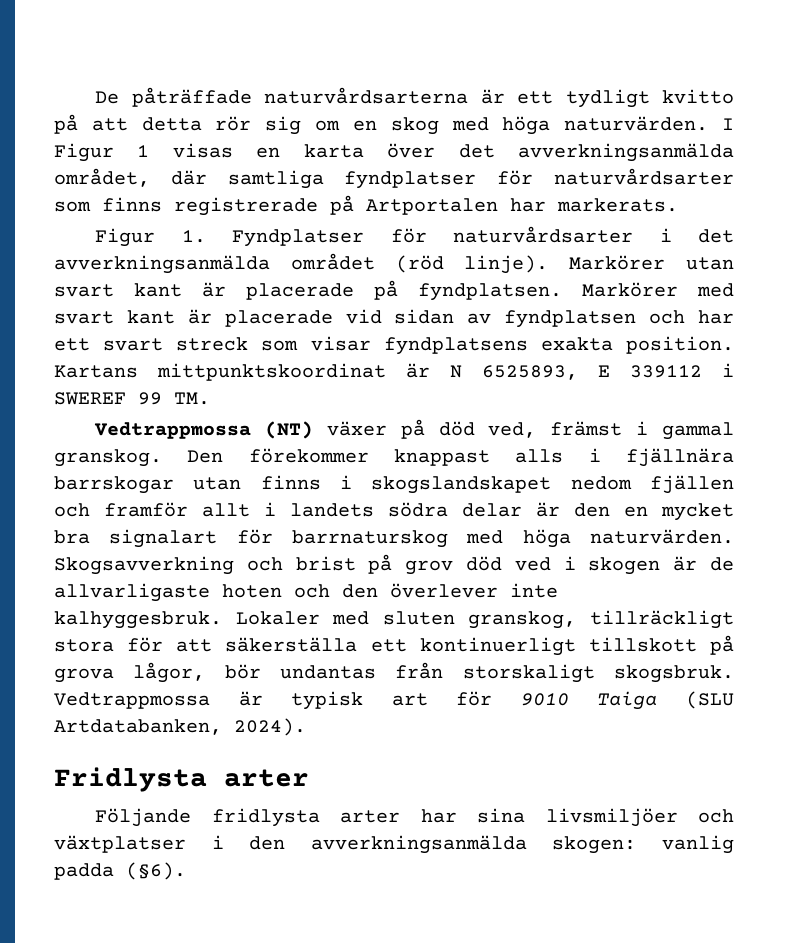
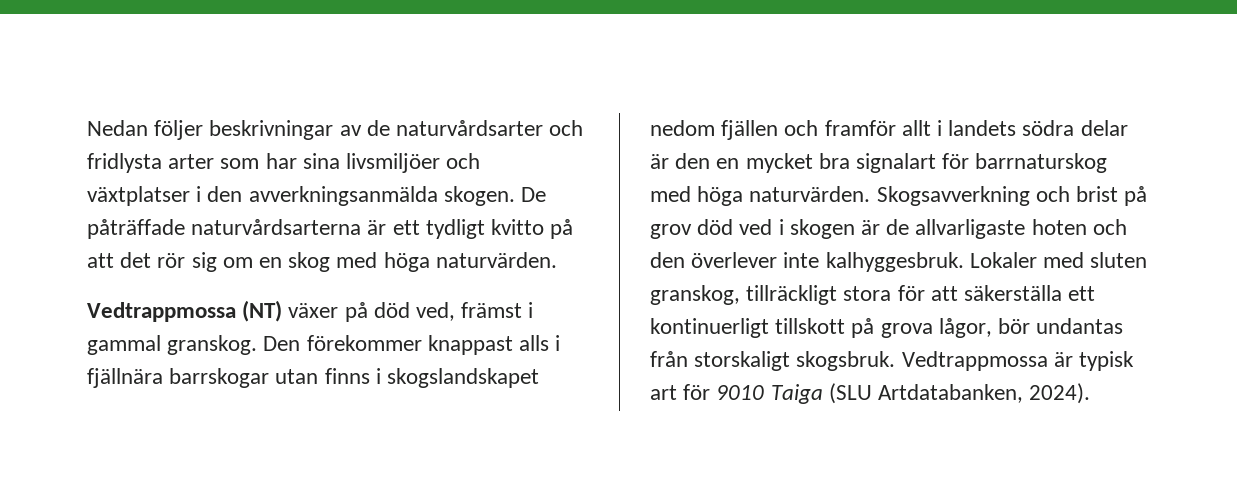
(95, 97) none -> [87,120,584,140] [87,153,481,173] [87,186,515,206] Nedan följer beskrivningar av de naturvårdsarter och fridlysta arter som har sina livsmiljöer och växtplatser i den avverkningsanmälda skogen.
[141,117,202,131] detta -> [120,252,152,268] det
[722,118,734,130] [54,143,734,162] [54,168,734,189] [54,195,678,216] [95,226,735,247] [54,253,734,274] [54,280,734,301] [54,309,735,328] [54,336,734,355] [54,363,734,381] [54,392,210,405] I Figur 1 visas en karta över det avverkningsanmälda området, där samtliga fyndplatser för naturvårdsarter som finns registrerade på Artportalen har markerats. // Figur 1. Fyndplatser för naturvårdsarter i det avverkningsanmälda området (röd linje). Markörer utan svart kant är placerade på fyndplatsen. Markörer med svart kant är placerade vid sidan av fyndplatsen och har ett svart streck som visar fyndplatsens exakta position. Kartans mittpunktskoordinat är N 6525893, E 339112 i SWEREF 99 TM. -> (557, 260) none
[54,767,309,792] [95,808,734,827] [54,835,735,854] [54,862,186,880] // Fridlysta arter // Följande fridlysta arter har sina livsmiljöer och växtplatser i den avverkningsanmälda skogen: vanlig padda (§6). -> (1091, 393) none

